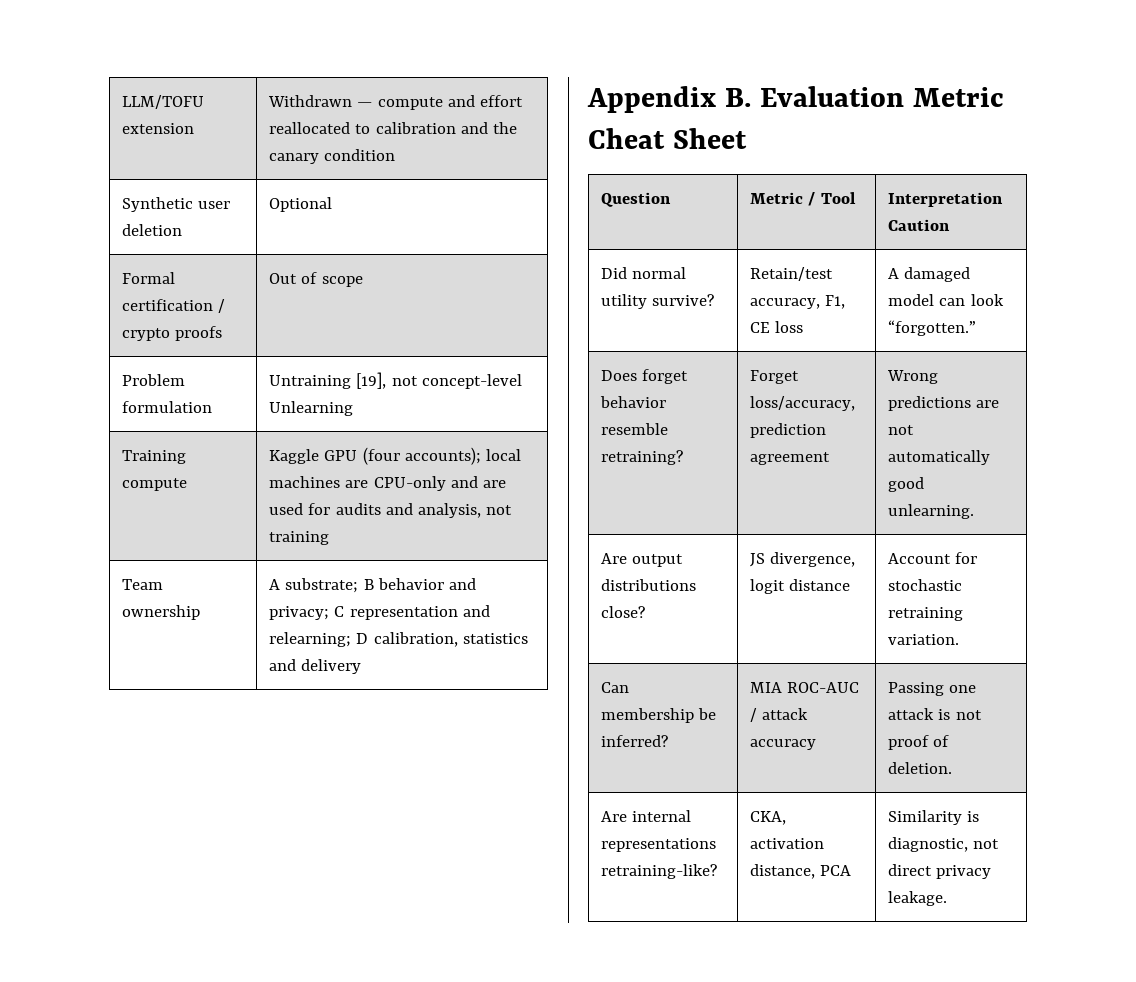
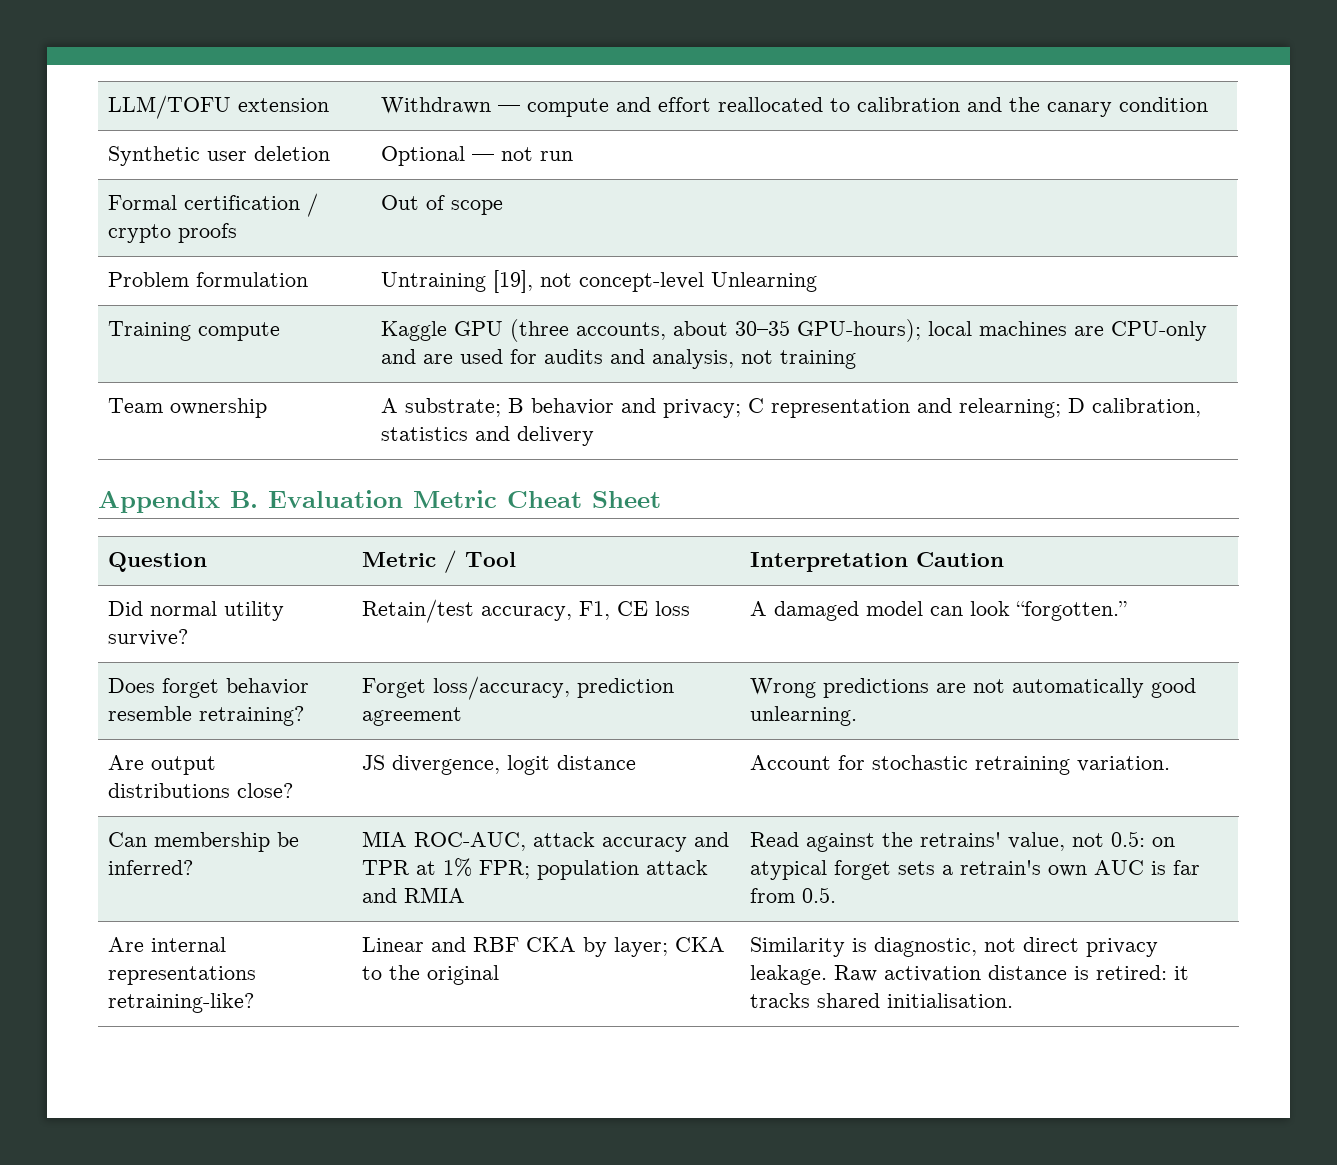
(333, 204) none -> [472,147,574,161] — not run
[362,447,481,465] (four accounts); -> [510,319,922,342] (three accounts, about 30–35 GPU-hours);
[787,682,860,693] [750,708,758,722] ROC-AUC / -> [414,832,527,851] ROC-AUC,
[888,682,977,696] [888,708,982,720] [888,735,950,750] [888,762,953,774] [601,810,692,822] [601,838,717,852] [601,864,718,879] [750,811,787,825] [750,838,825,849] [750,864,852,879] | Passing one attack is not proof of deletion. // Are internal representations retraining-like? | CKA, activation distance, PCA -> [694,832,730,847] [362,858,709,880] [362,887,466,903] [750,831,1176,852] [750,860,1201,880] [750,887,837,903] [108,937,227,952] [108,966,257,985] [108,993,255,1013] [362,937,726,957] [362,965,500,985] and TPR at 1% FPR; population attack and RMIA | Read against the retrains' value, not 0.5: on atypical forget sets a retrain's own AUC is far from 0.5. // Are internal representations retraining-like? | Linear and RBF CKA by layer; CKA to the original
(948, 898) none -> [834,965,1190,982] [750,993,1014,1008] Raw activation distance is retired: it tracks shared initialisation.

